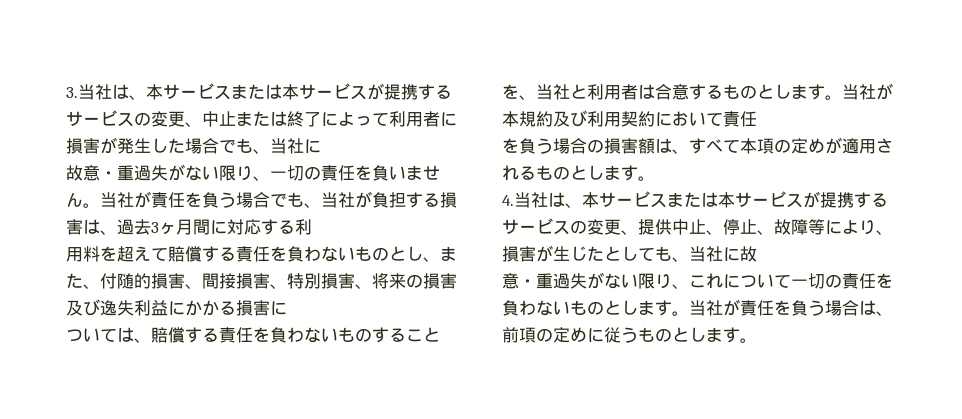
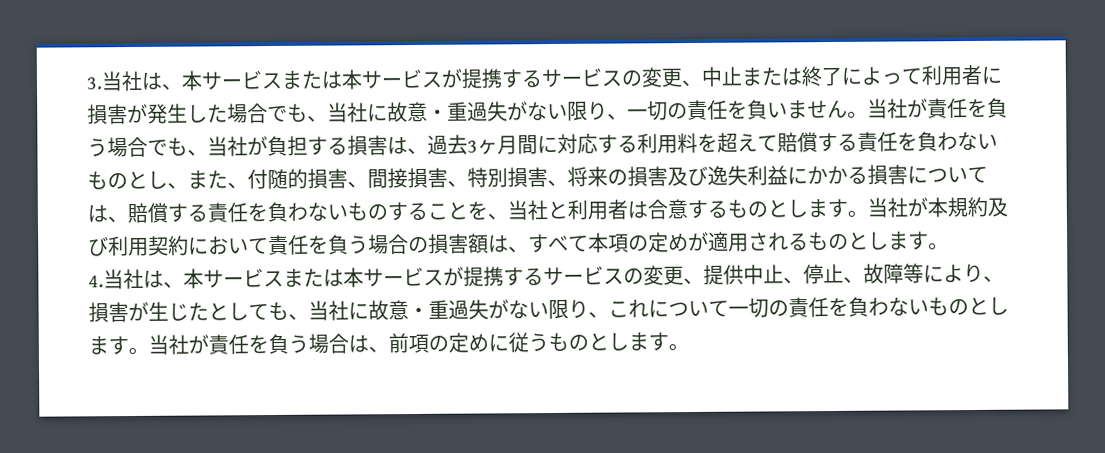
(321, 146) // -> (388, 113) none
(312, 227) // -> (658, 143) none
(287, 308) // -> (928, 175) none
(757, 119) // -> (309, 244) none
(757, 254) // -> (389, 310) none

